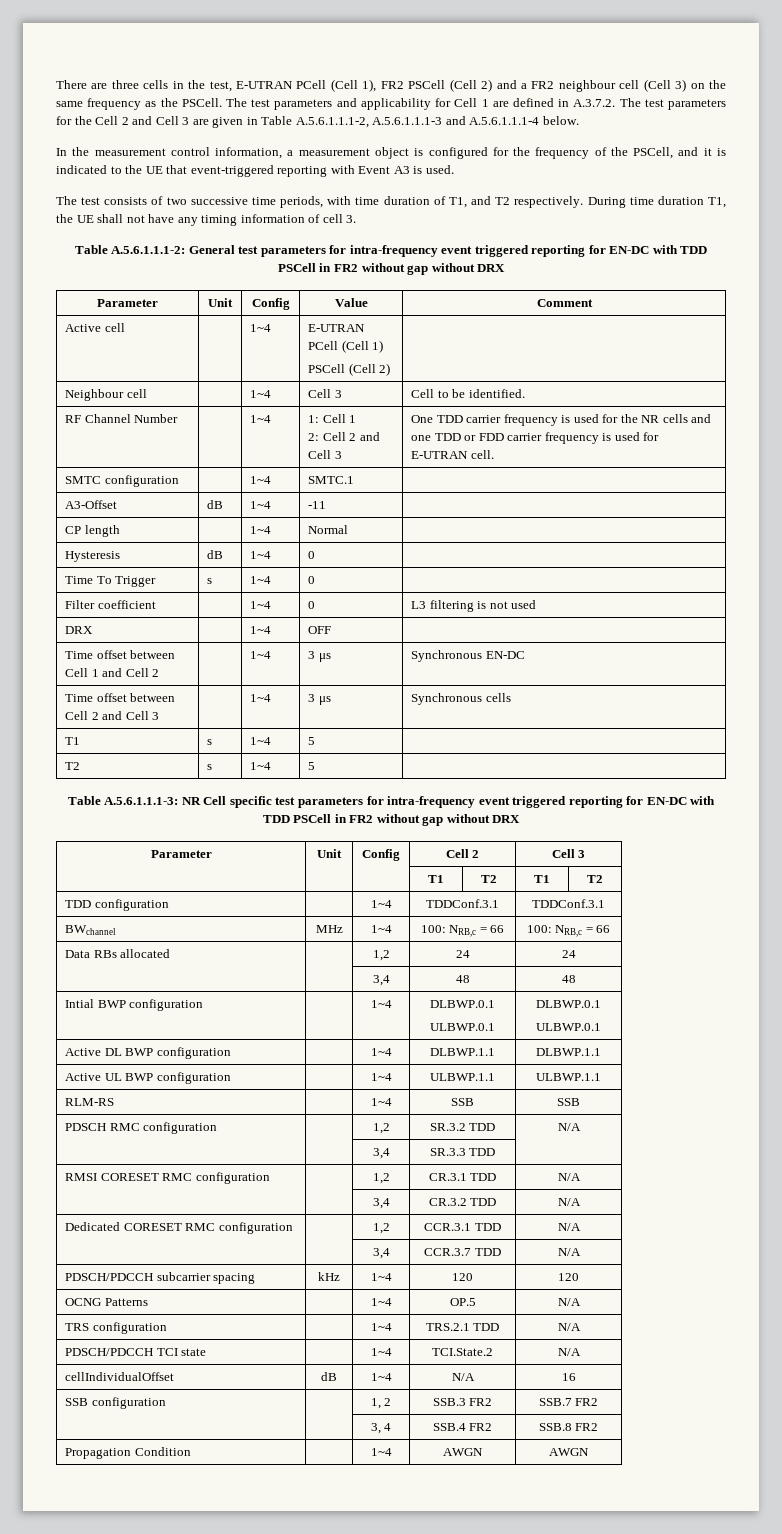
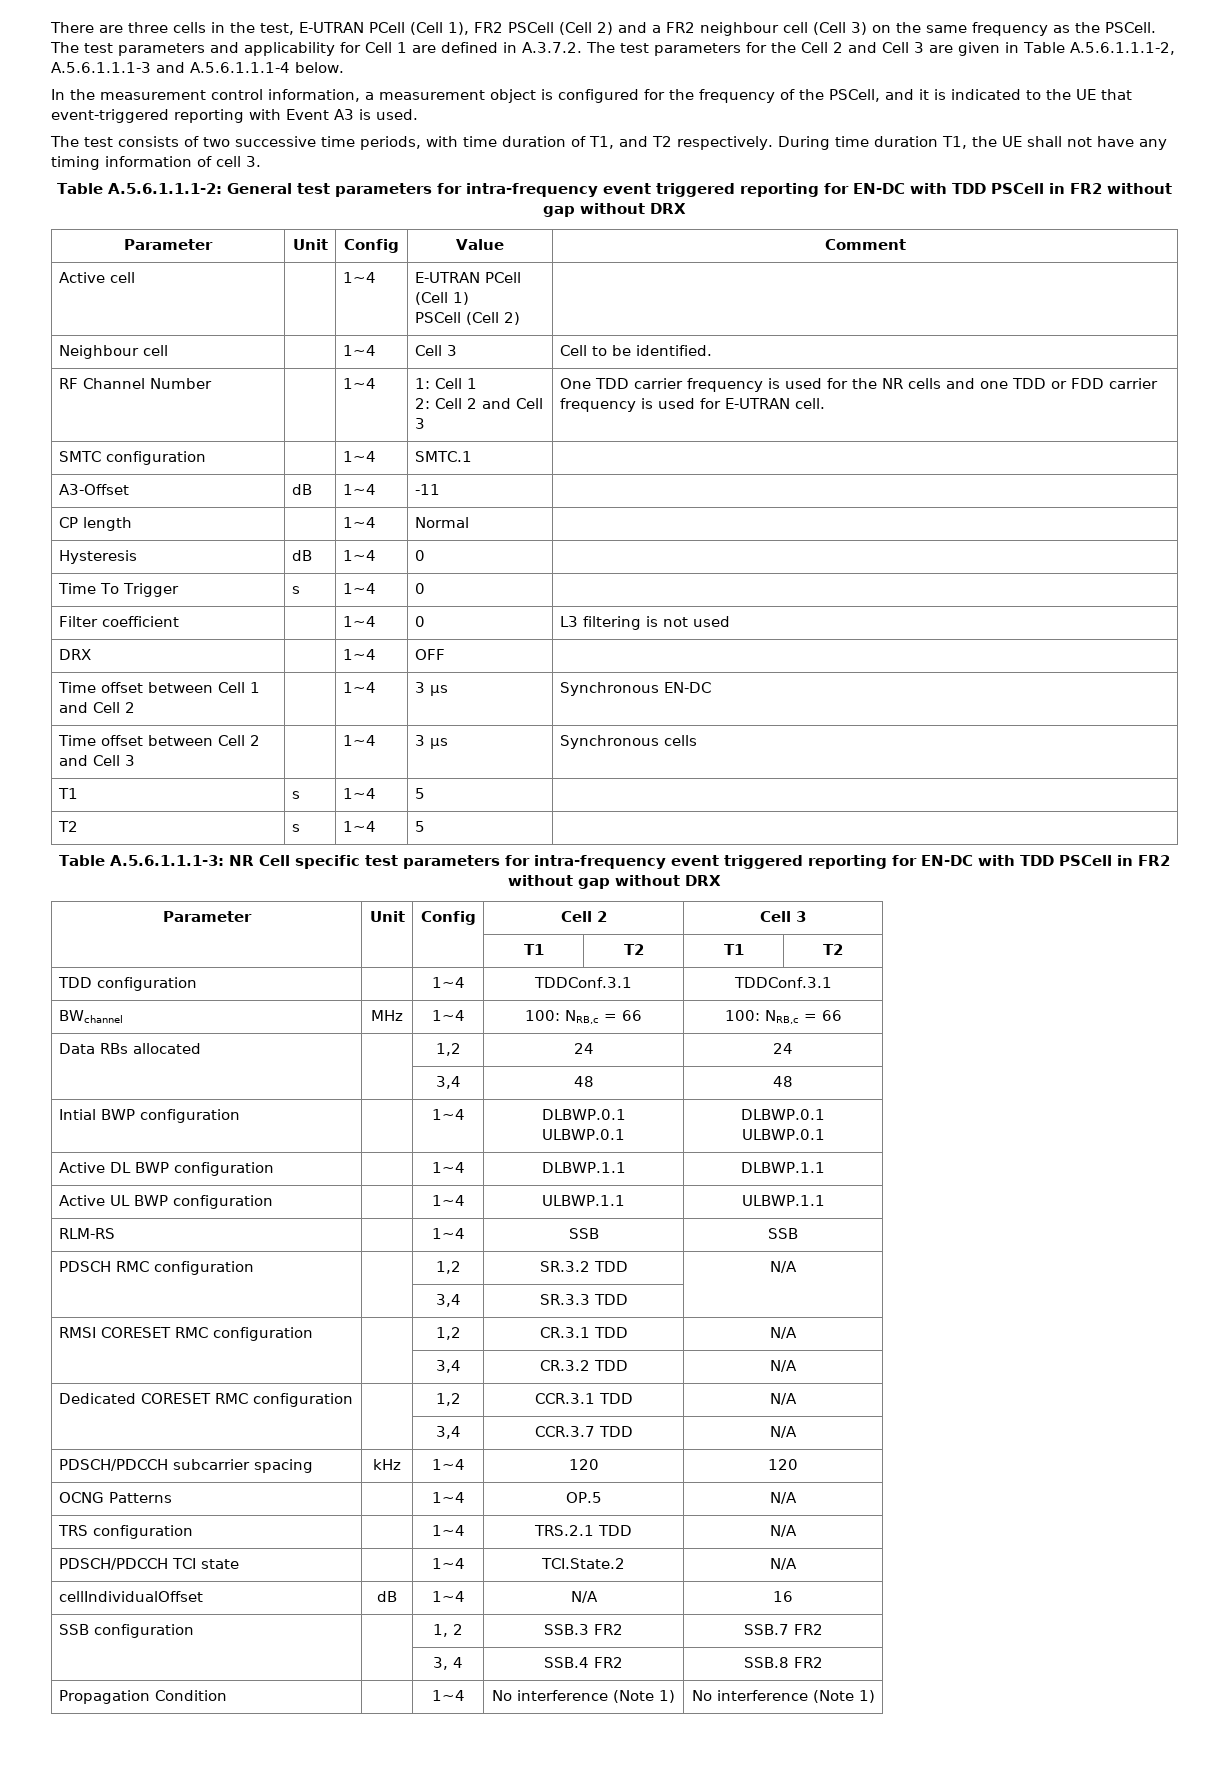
[443,1448,483,1456] [549,1448,589,1456] AWGN | AWGN -> [492,1690,675,1703] [691,1690,875,1703] No interference (Note 1) | No interference (Note 1)

